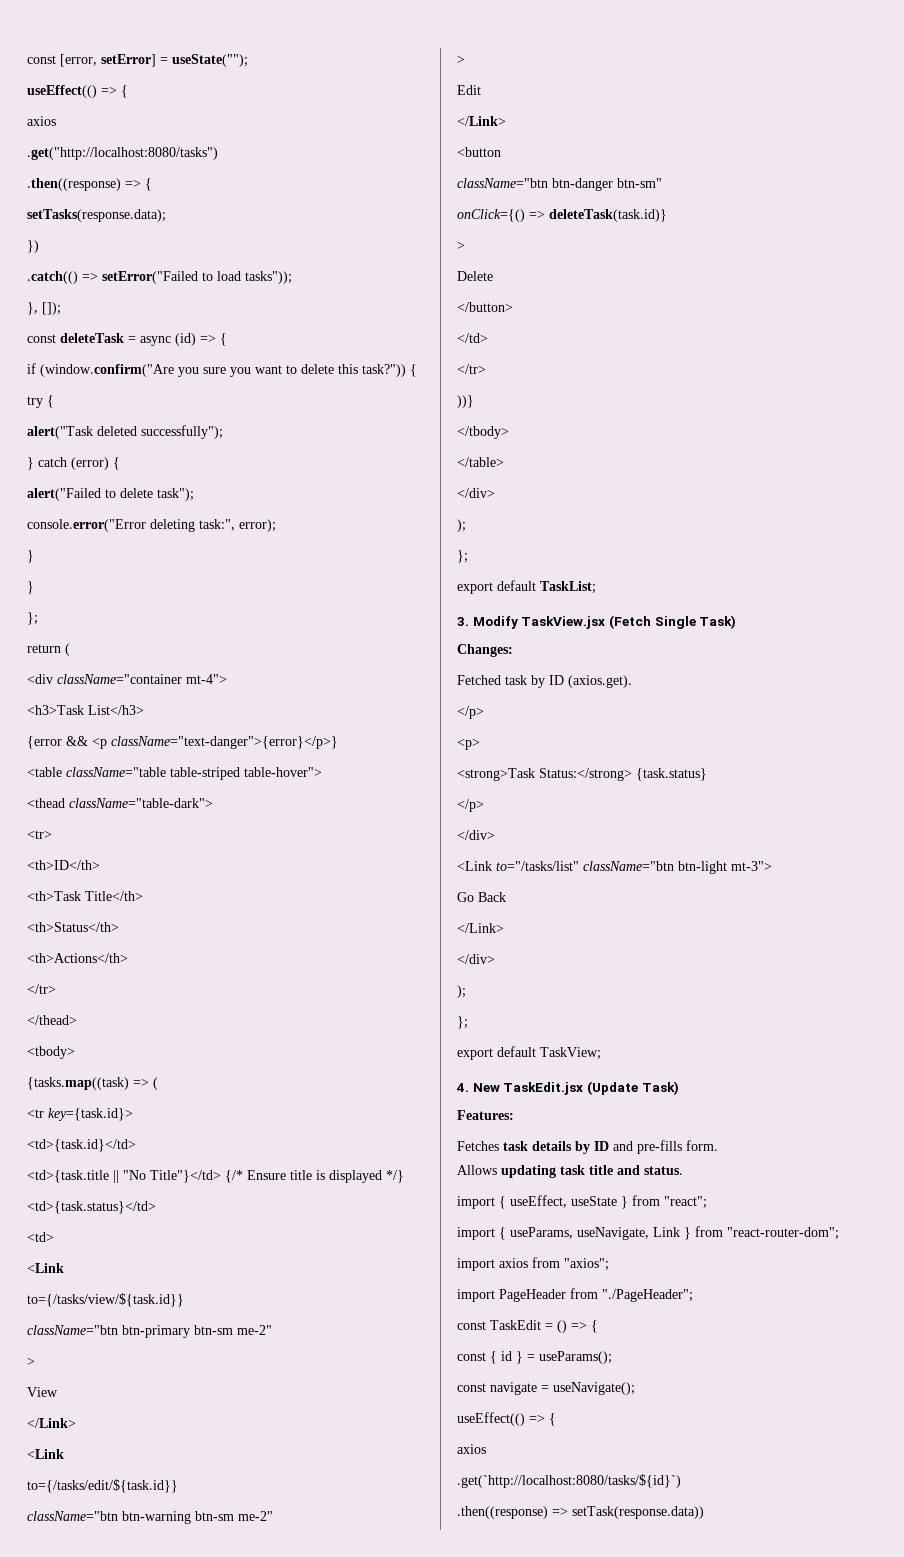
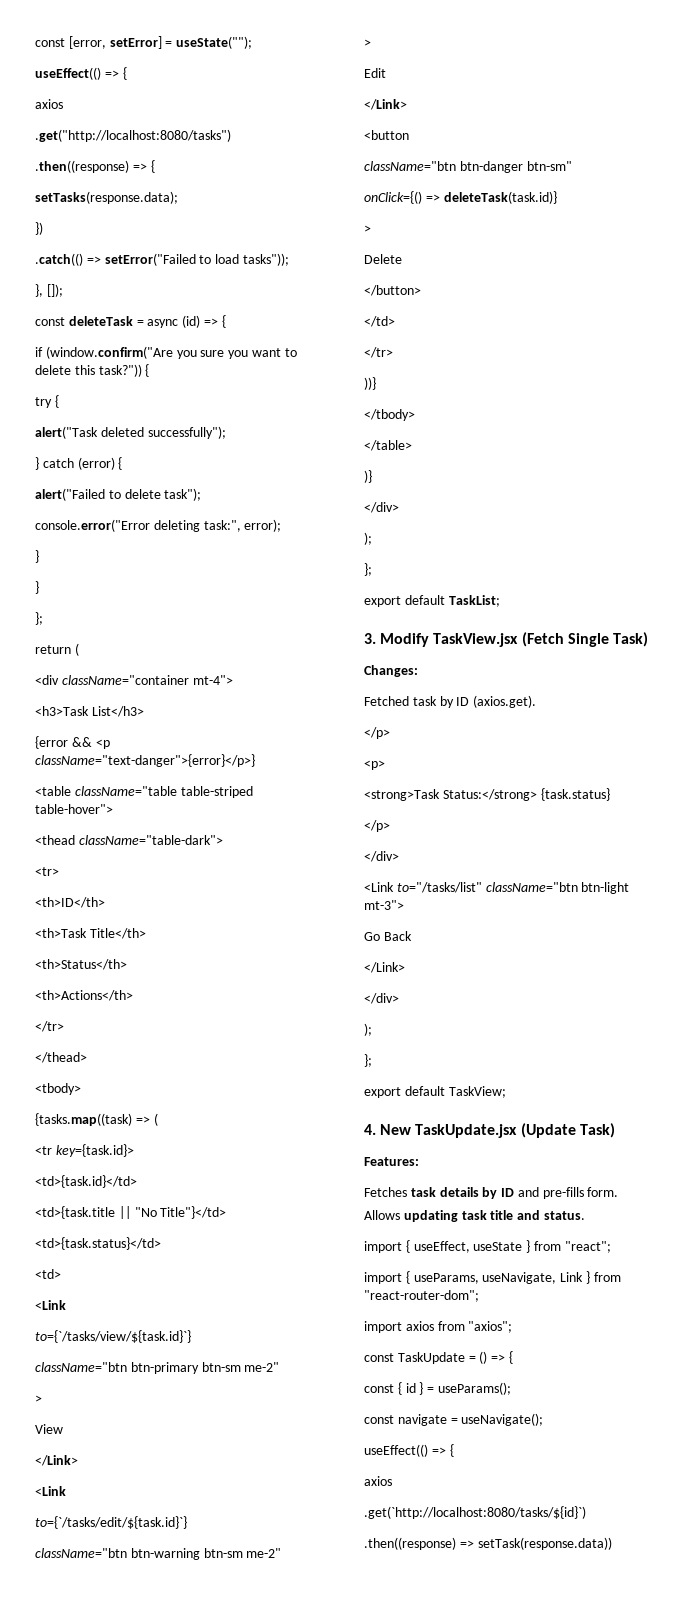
[225,1170,404,1183] {/* Ensure title is displayed */} -> (227, 1212) none
[27,1293,184,1307] to={/tasks/view/${task.id}} -> [35,1330,191,1343] to={`/tasks/view/${task.id}`}
[27,1479,178,1493] to={/tasks/edit/${task.id}} -> [35,1516,187,1529] to={`/tasks/edit/${task.id}`}
(504, 462) none -> [364,470,372,483] // )}
[503,1082,584,1095] TaskEdit.jsx -> [415,1124,518,1138] TaskUpdate.jsx
[457,1288,693,1302] [457,1320,541,1330] // import PageHeader from "./PageHeader"; // const TaskEdit -> [364,1352,465,1364] // const TaskUpdate

